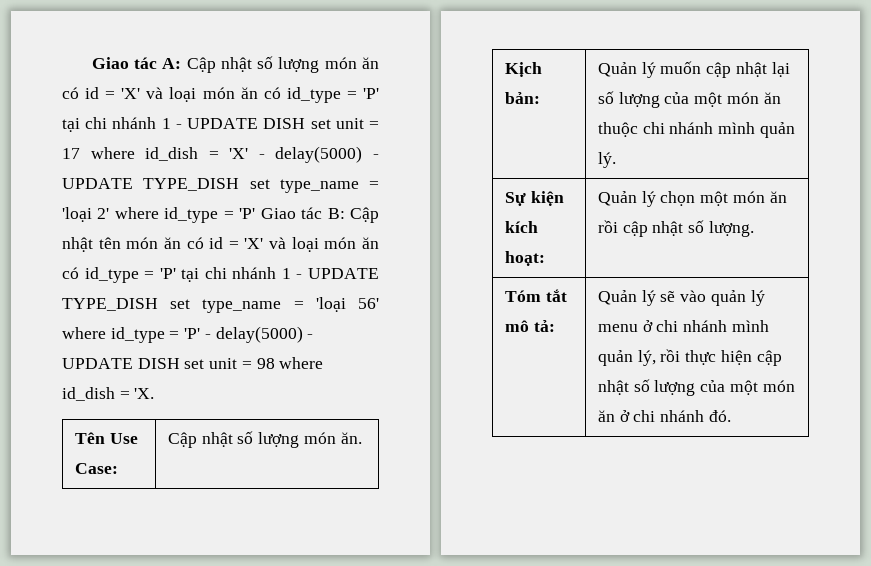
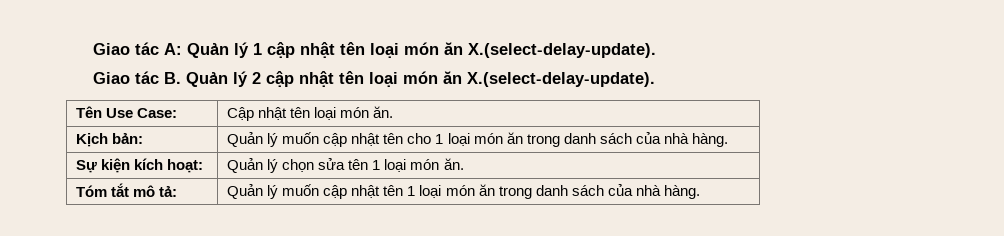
[186,56,379,73] [62,87,379,103] [62,117,380,132] [62,146,379,163] [62,178,379,193] [62,207,379,223] [62,237,379,252] [62,267,380,283] [62,297,379,313] [62,326,314,343] [62,357,324,369] [62,387,155,401] Cập nhật số lượng món ăn có id = 'X' và loại món ăn có id_type = 'P' tại chi nhánh 1 - UPDATE DISH set unit = 17 where id_dish = 'X' - delay(5000) - UPDATE TYPE_DISH set type_name = 'loại 2' where id_type = 'P' Giao tác B: Cập nhật tên món ăn có id = 'X' và loại món ăn có id_type = 'P' tại chi nhánh 1 - UPDATE TYPE_DISH set type_name = 'loại 56' where id_type = 'P' - delay(5000) - UPDATE DISH set unit = 98 where id_dish = 'X. -> [187,42,657,58] [93,71,656,87] Quản lý 1 cập nhật tên loại món ăn X.(select-delay-update). // Giao tác B. Quản lý 2 cập nhật tên loại món ăn X.(select-delay-update).
[237,431,300,448] số lượng -> [290,107,337,120] tên loại
[771,62,790,77] [597,91,781,108] [597,122,795,138] [597,152,616,168] lại số lượng của một món ăn thuộc chi nhánh mình quản lý. -> [383,132,728,147] tên cho 1 loại món ăn trong danh sách của nhà hàng.
[700,191,787,206] [597,220,754,237] một món ăn rồi cập nhật số lượng. -> [318,158,464,172] sửa tên 1 loại món ăn.
[660,290,765,306] [597,320,769,332] [597,349,782,366] [597,379,795,396] [597,410,731,422] sẽ vào quản lý menu ở chi nhánh mình quản lý, rồi thực hiện cập nhật số lượng của một món ăn ở chi nhánh đó. -> [282,184,700,199] muốn cập nhật tên 1 loại món ăn trong danh sách của nhà hàng.

